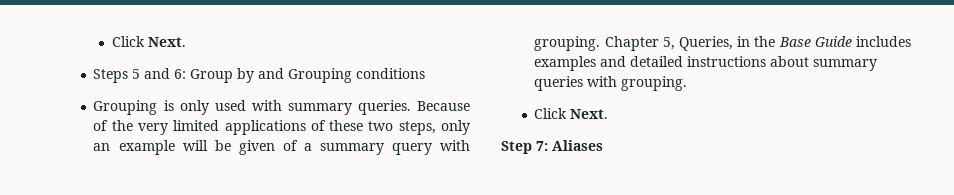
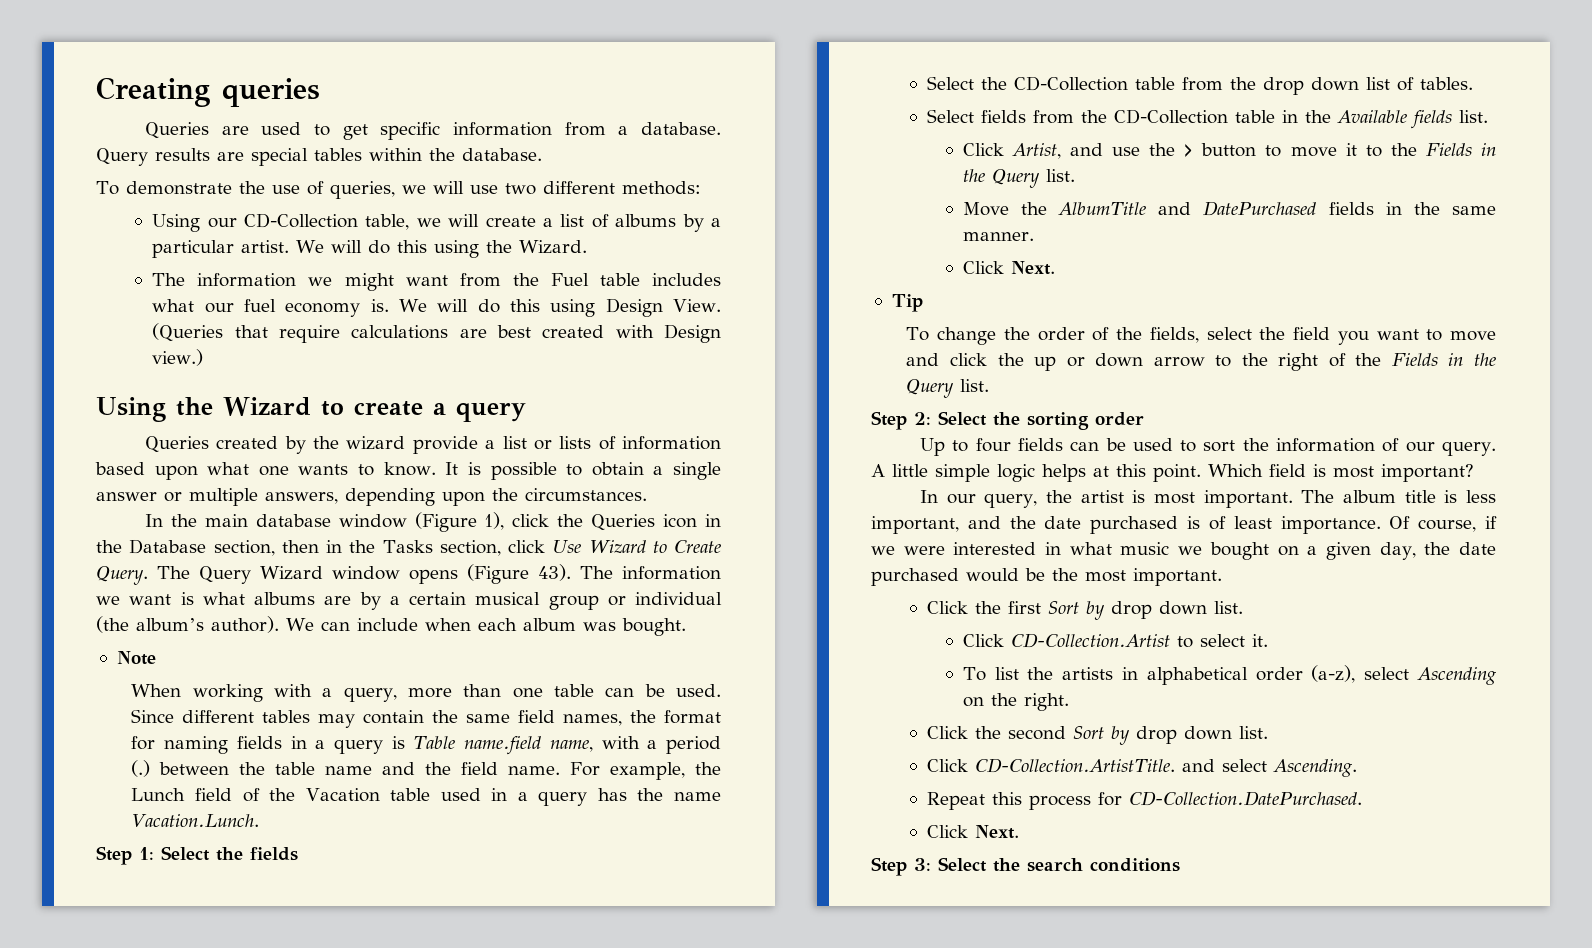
[111,36,186,47] [93,68,426,83] [93,100,470,115] [93,120,471,135] [93,140,470,155] [534,36,911,51] [534,56,878,71] [534,76,688,91] [534,108,609,119] [501,140,603,154] Click Next. // Steps 5 and 6: Group by and Grouping conditions // Grouping is only used with summary queries. Because of the very limited applications of these two steps, only an example will be given of a summary query with grouping. Chapter 5, Queries, in the Base Guide includes examples and detailed instructions about summary queries with grouping. // Click Next. // Step 7: Aliases -> [96,77,320,107] [145,122,722,140] [96,148,542,166] [96,181,701,199] [152,213,721,232] [152,240,588,258] [152,273,722,291] [152,298,722,317] [152,323,721,343] [152,349,204,366] [96,397,526,422] [145,436,721,454] [95,462,722,480] [96,488,647,506] [145,512,722,532] [96,539,721,556] [96,564,721,585] [96,592,722,610] [96,616,686,636] [116,651,156,665] [131,684,721,702] [131,709,722,728] [131,736,721,755] [131,760,721,780] [131,788,722,806] [131,814,260,827] [96,846,298,865] [927,76,1474,95] [927,109,1489,129] [962,143,1496,159] [962,169,1075,188] [962,201,1496,216] [962,232,1034,241] [962,261,1055,275] [891,294,923,312] [906,327,1496,345] [906,353,1497,371] [906,379,990,398] [871,411,1144,430] [920,438,1497,456] [871,464,1474,482] [920,490,1496,508] [871,516,1497,534] [871,542,1496,560] [871,568,1222,586] [927,601,1244,620] [962,633,1268,648] [962,665,1497,685] [962,693,1069,711] [927,726,1269,745] [927,758,1358,777] [927,791,1363,810] [927,825,1020,839] [871,857,1180,876] Creating queries // Queries are used to get specific information from a database. Query results are special tables within the database. // To demonstrate the use of queries, we will use two different methods: // Using our CD-Collection table, we will create a list of albums by a particular artist. We will do this using the Wizard. // The information we might want from the Fuel table includes what our fuel economy is. We will do this using Design View. (Queries that require calculations are best created with Design view.) // Using the Wizard to create a query // Queries created by the wizard provide a list or lists of information based upon what one wants to know. It is possible to obtain a single answer or multiple answers, depending upon the circumstances. // In the main database window (Figure 1), click the Queries icon in the Database section, then in the Tasks section, click Use Wizard to Create Query. The Query Wizard window opens (Figure 43). The information we want is what albums are by a certain musical group or individual (the album’s author). We can include when each album was bought. // Note // When working with a query, more than one table can be used. Since different tables may contain the same field names, the format for naming fields in a query is Table name.field name, with a period (.) between the table name and the field name. For example, the Lunch field of the Vacation table used in a query has the name Vacation.Lunch. // Step 1: Select the fields // Select the CD-Collection table from the drop down list of tables. // Select fields from the CD-Collection table in the Available fields list. // Click Artist, and use the > button to move it to the Fields in the Query list. // Move the AlbumTitle and DatePurchased fields in the same manner. // Click Next. // Tip // To change the order of the fields, select the field you want to move and click the up or down arrow to the right of the Fields in the Query list. // Step 2: Select the sorting order // Up to four fields can be used to sort the information of our query. A little simple logic helps at this point. Which field is most important? // In our query, the artist is most important. The album title is less important, and the date purchased is of least importance. Of course, if we were interested in what music we bought on a given day, the date purchased would be the most important. // Click the first Sort by drop down list. // Click CD-Collection.Artist to select it. // To list the artists in alphabetical order (a-z), select Ascending on the right. // Click the second Sort by drop down list. // Click CD-Collection.ArtistTitle. and select Ascending. // Repeat this process for CD-Collection.DatePurchased. // Click Next. // Step 3: Select the search conditions

